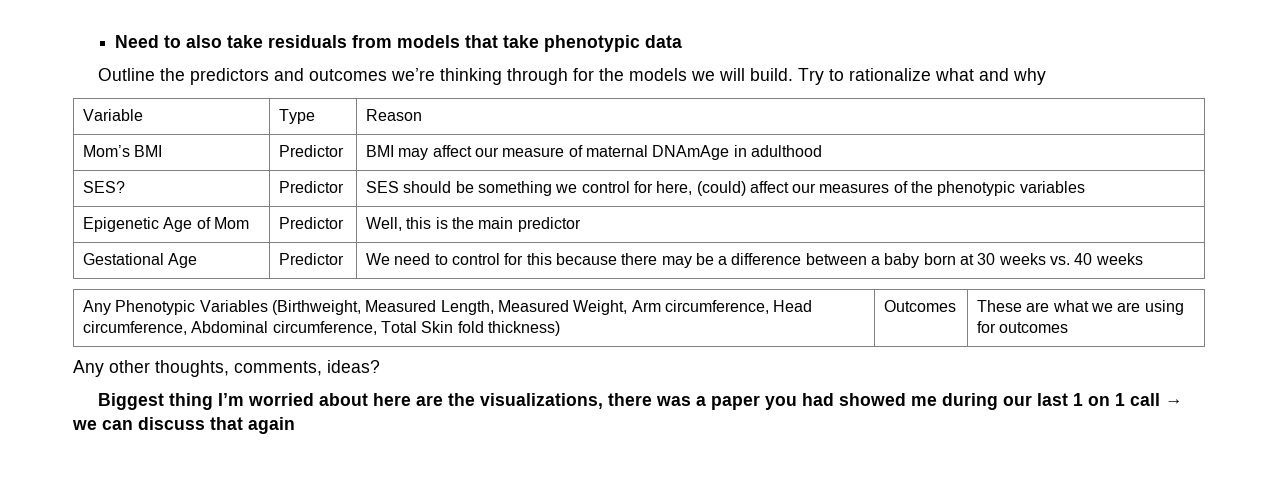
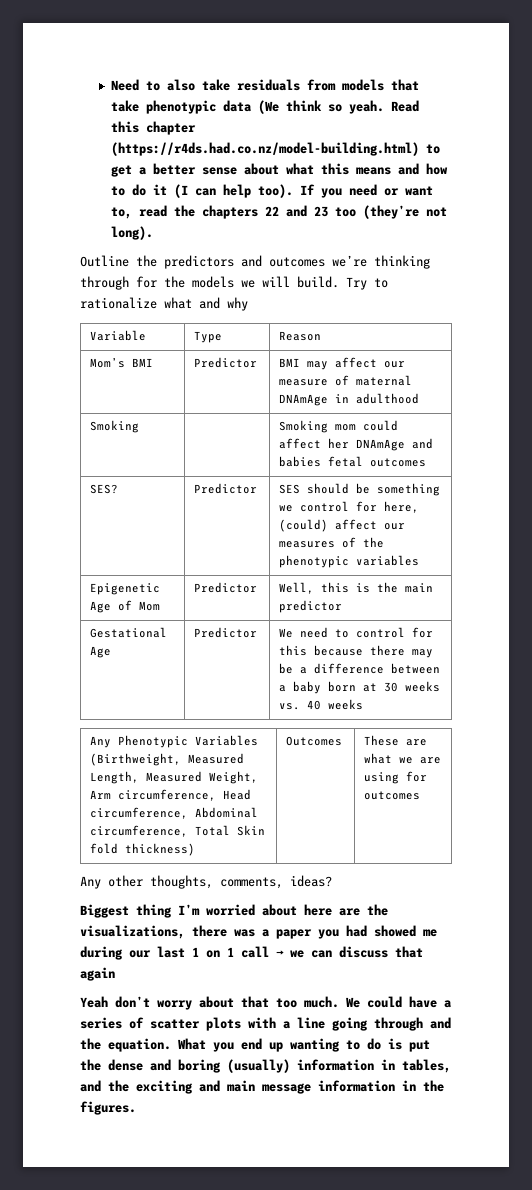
(683, 41) none -> [258,100,420,114] [111,121,197,135] [111,142,441,156] [111,163,449,177] [111,184,434,198] [111,205,448,219] [111,226,154,240] (We think so yeah. Read this chapter (https://r4ds.had.co.nz/model-building.html) to get a better sense about what this means and how to do it (I can help too). If you need or want to, read the chapters 22 and 23 too (they’re not long).
(822, 151) none -> [90,420,140,433] [279,420,399,433] [279,438,434,451] [279,456,427,467] // Smoking | | Smoking mom could affect her DNAmAge and babies fetal outcomes
(295, 425) none -> [80,996,452,1010] [80,1017,451,1031] [80,1038,430,1052] [80,1059,451,1073] [80,1080,444,1094] [80,1101,136,1115] // Yeah don’t worry about that too much. We could have a series of scatter plots with a line going through and the equation. What you end up wanting to do is put the dense and boring (usually) information in tables, and the exciting and main message information in the figures.

